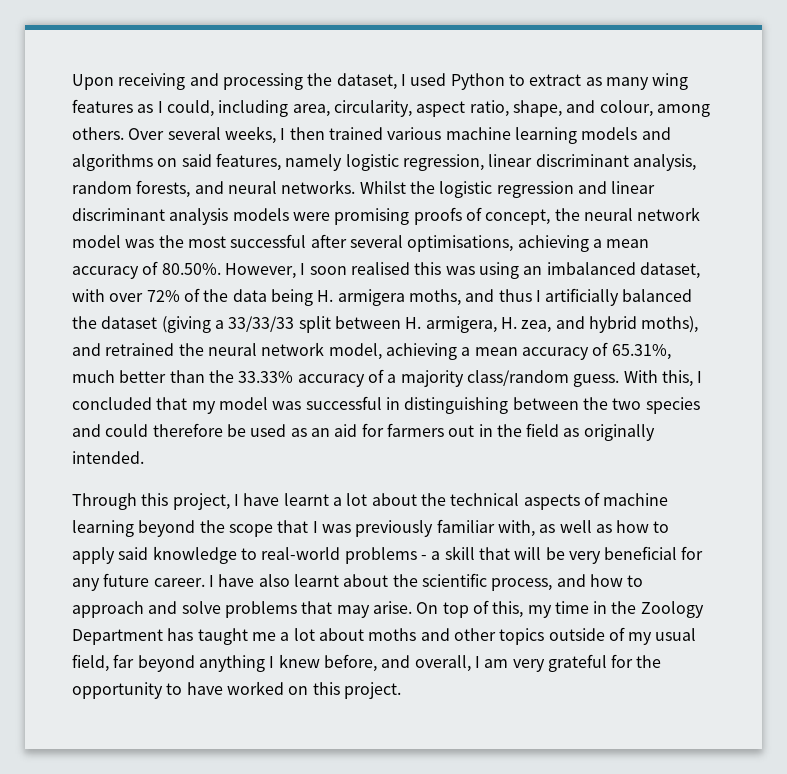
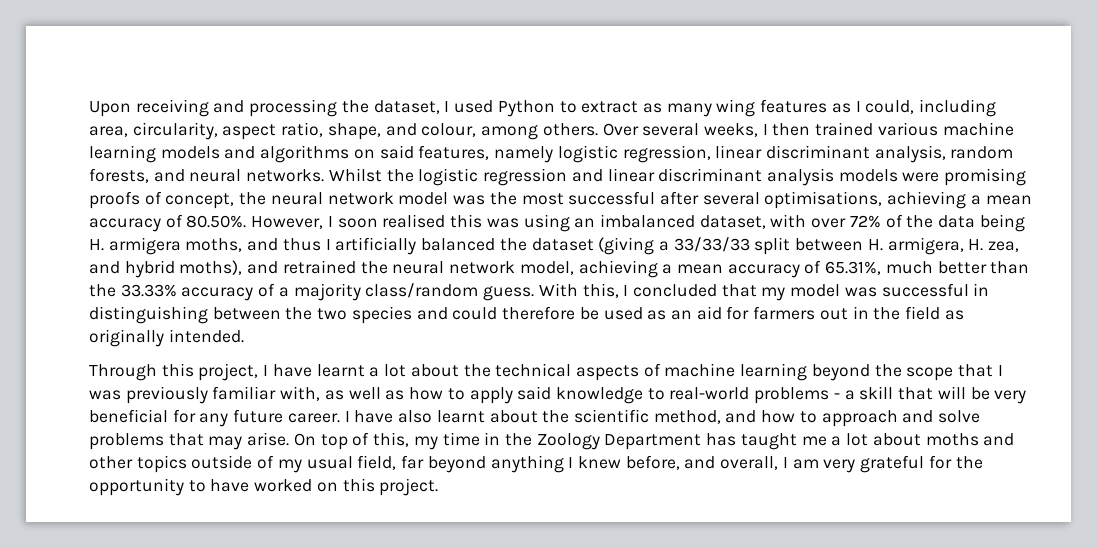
[491,578,553,591] process, -> [653,410,721,424] method,

